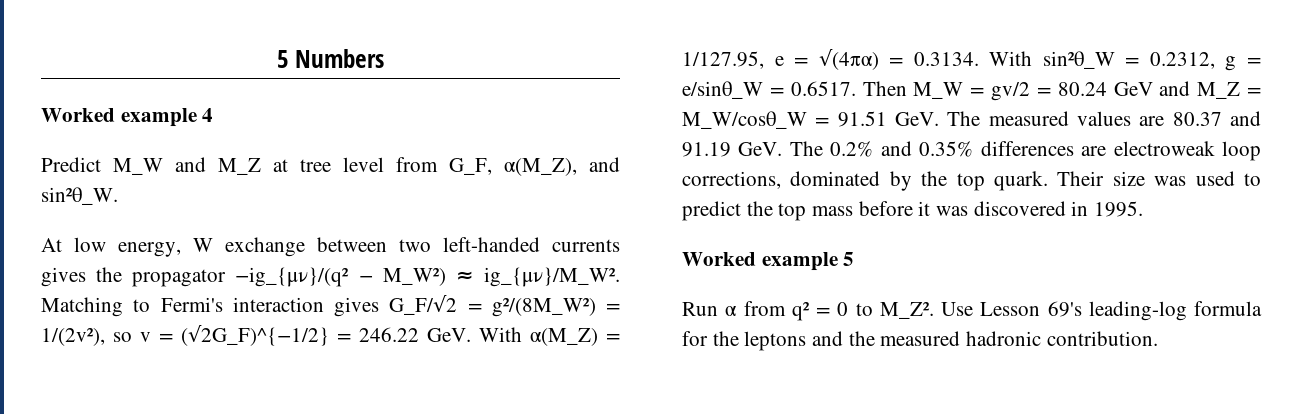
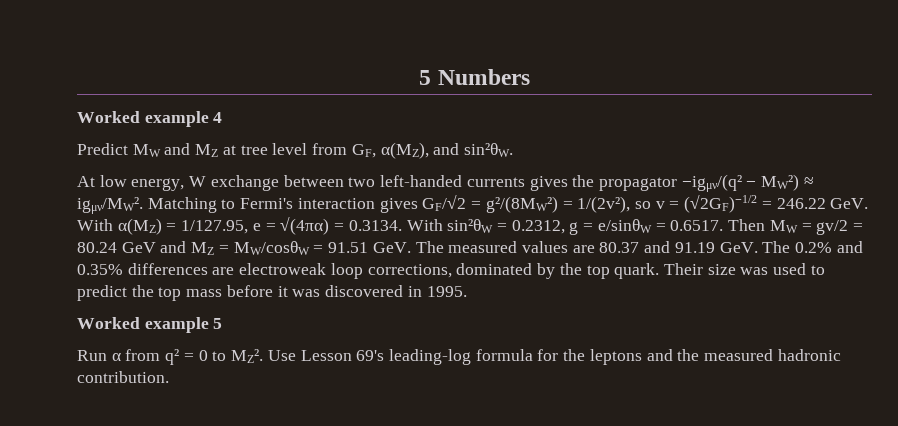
[113,157,261,175] M_W and M_Z -> [132,143,219,157] MW and MZ
[449,157,620,176] [41,187,118,205] G_F, α(M_Z), and sin²θ_W. -> [351,142,513,159] GF, α(MZ), and sin²θW.
[235,267,620,287] −ig_{μν}/(q² − M_W²) ≈ ig_{μν}/M_W². -> [681,174,814,192] [77,197,143,214] −igμν/(q² − MW²) ≈ igμν/MW².
[389,295,596,317] G_F/√2 = g²/(8M_W²) -> [422,195,558,213] GF/√2 = g²/(8MW²)
[181,325,329,346] (√2G_F)^{−1/2} -> [684,195,758,213] (√2GF)−1/2
[530,328,598,346] α(M_Z) -> [117,218,162,235] α(MZ)
[1042,51,1115,69] sin²θ_W -> [447,219,494,233] sin²θW
[682,81,763,99] e/sinθ_W -> [597,219,652,233] e/sinθW
[913,82,964,99] M_W -> [769,220,798,233] MW
[1197,82,1261,99] [682,111,807,129] M_Z = M_W/cosθ_W -> [191,241,310,255] MZ = MW/cosθW
[879,302,934,319] M_Z². -> [231,349,264,363] MZ².

